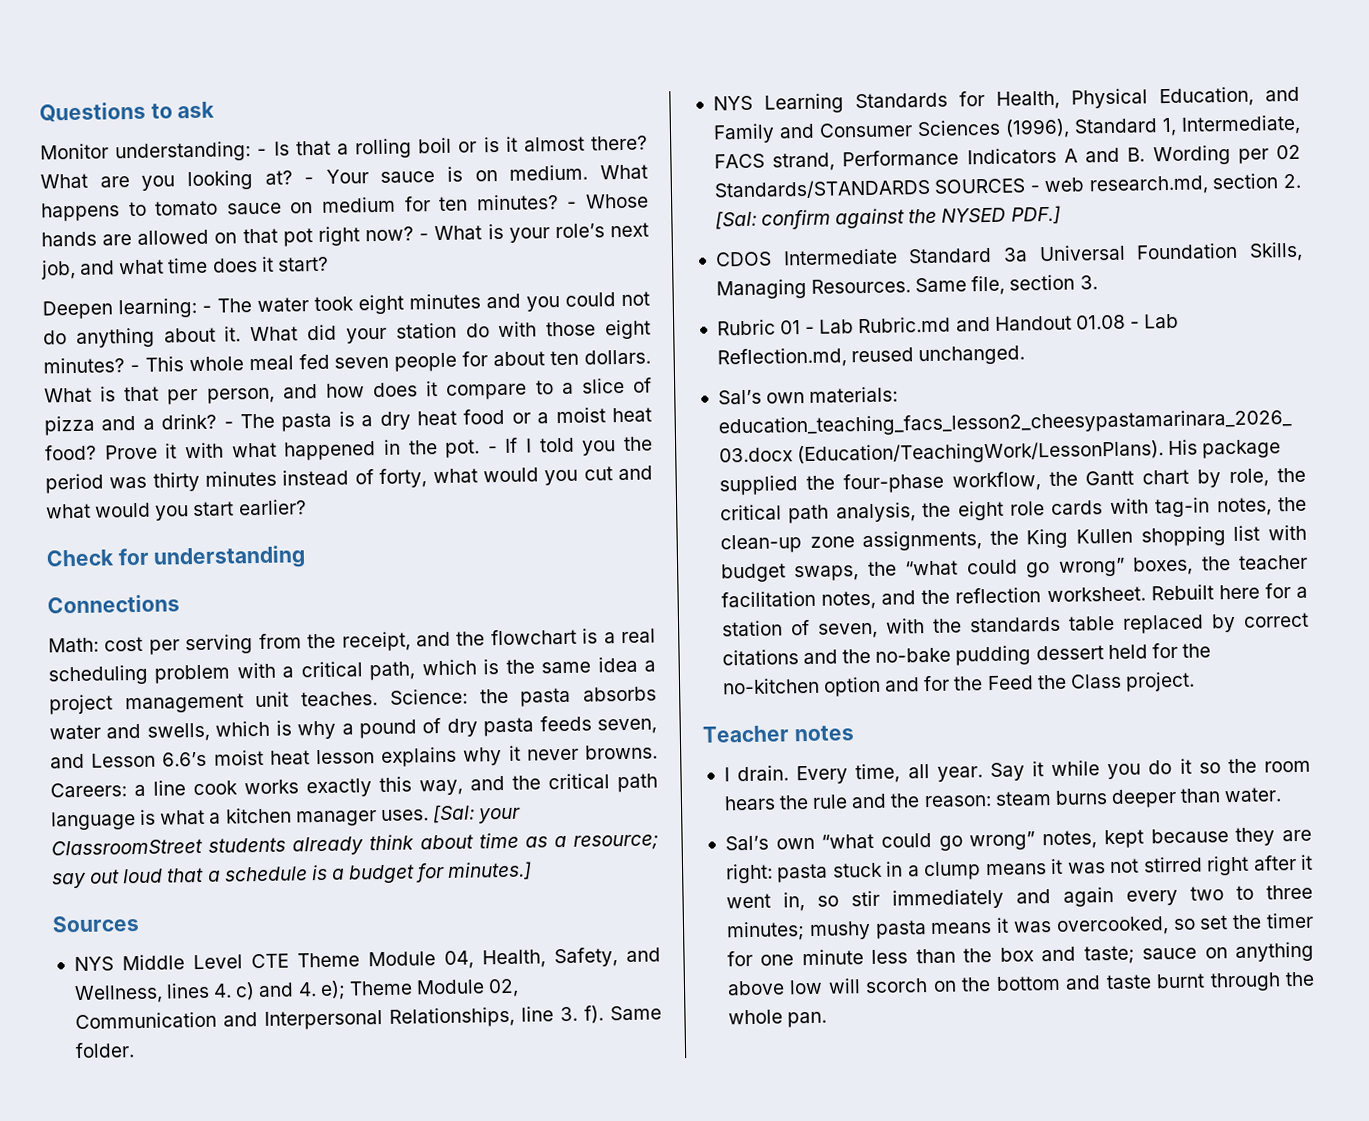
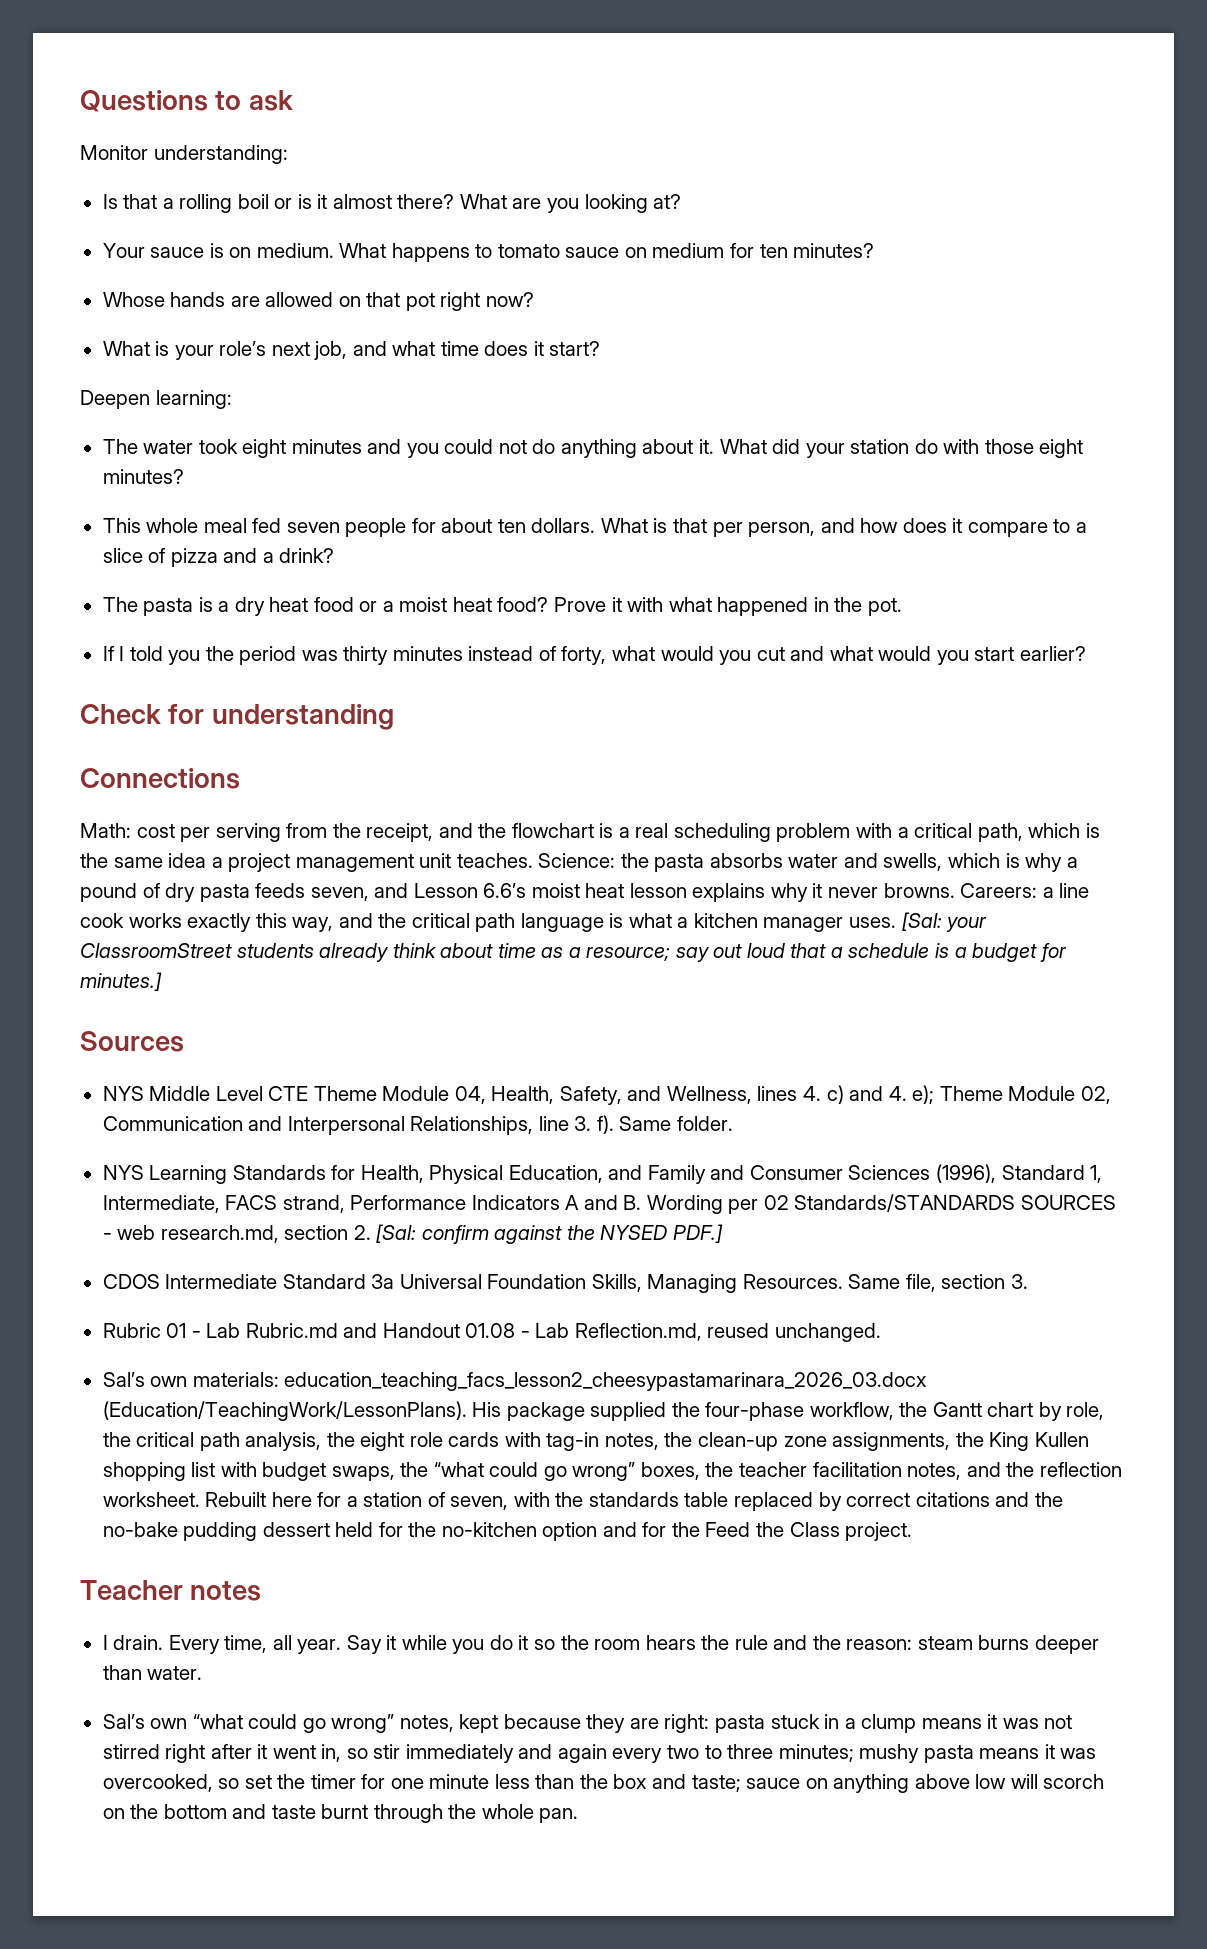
[257,148,268,156] - -> (288, 154) //
[304,177,315,185] - -> (682, 201) //
[567,201,578,209] - -> (875, 250) //
[419,233,430,241] - -> (534, 299) //
[202,305,212,313] - -> (232, 399) //
[129,364,140,373] - -> (184, 476) //
[223,421,234,429] - -> (335, 555) //
[487,446,498,454] - -> (902, 607) //

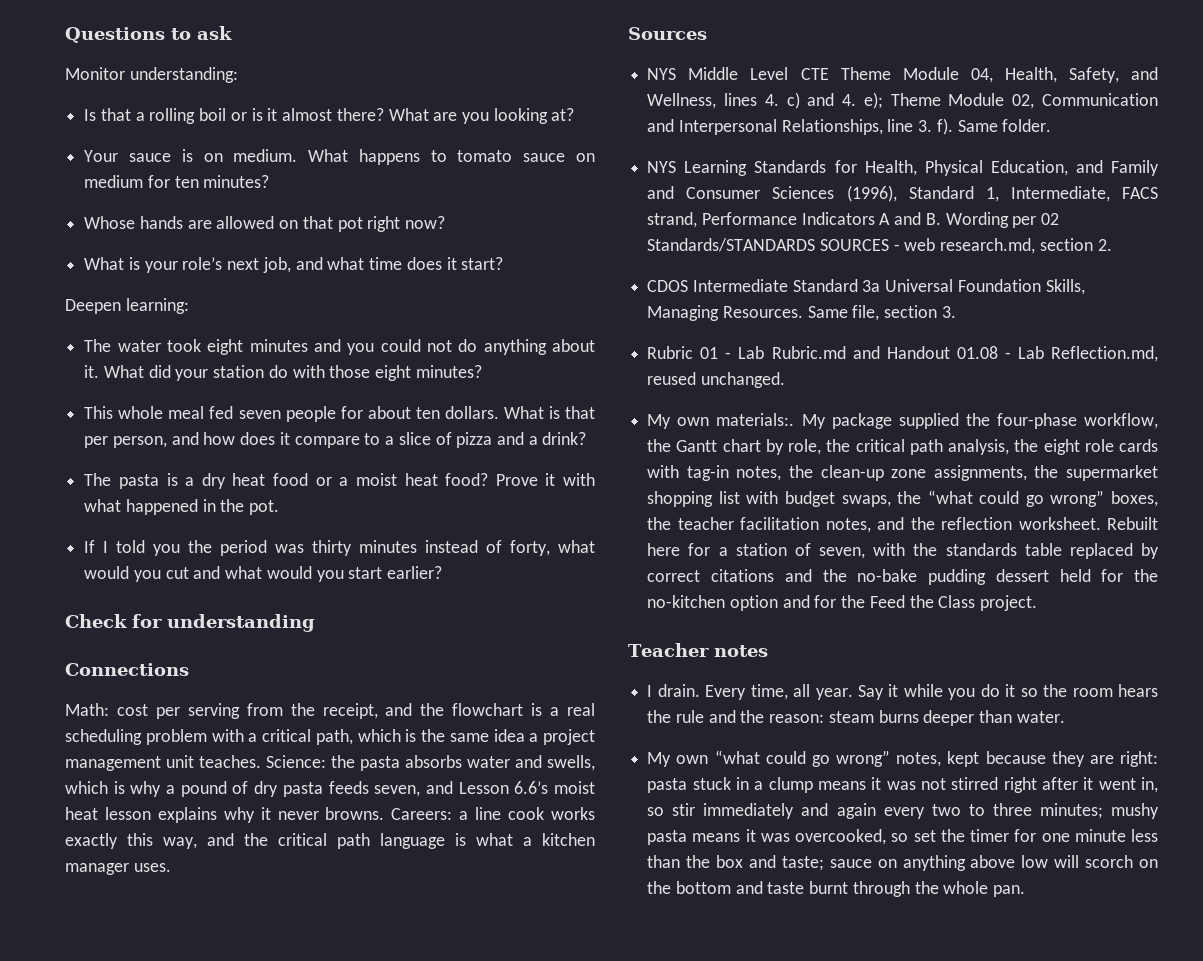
[901,912,988,932] [80,943,1067,962] [80,972,162,991] [Sal: your ClassroomStreet students already think about time as a resource; say out loud that a schedule is a budget for minutes.] -> (171, 867) none
[376,1224,723,1244] [Sal: confirm against the NYSED PDF.] -> (1112, 245) none
[102,1372,928,1391] [102,1401,502,1421] Sal’s own materials: education_teaching_facs_lesson2_cheesypastamarinara_2026_03.docx (Education/TeachingWork/LessonPlans). His -> [647,413,826,429] My own materials:. My
[989,1432,1089,1451] King Kullen -> [1066,465,1158,481] supermarket
[102,1714,145,1729] Sal’s -> [647,752,672,767] My

